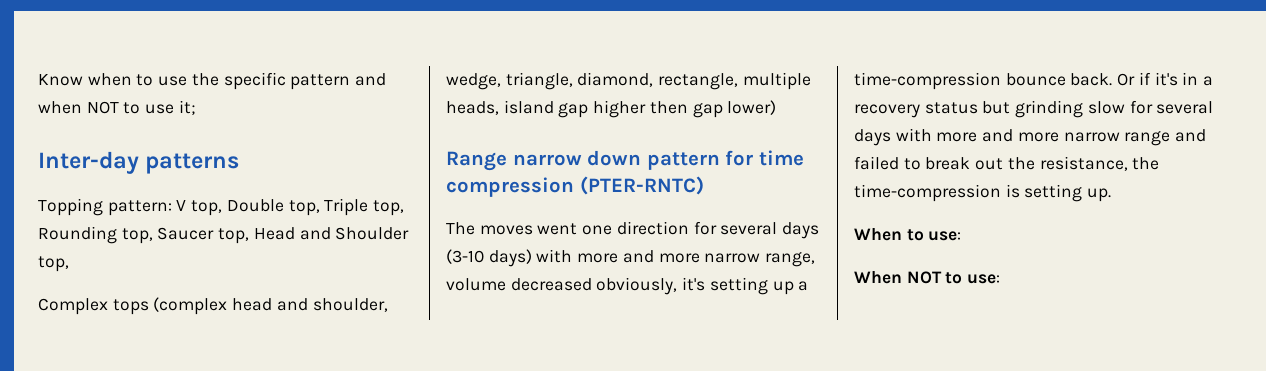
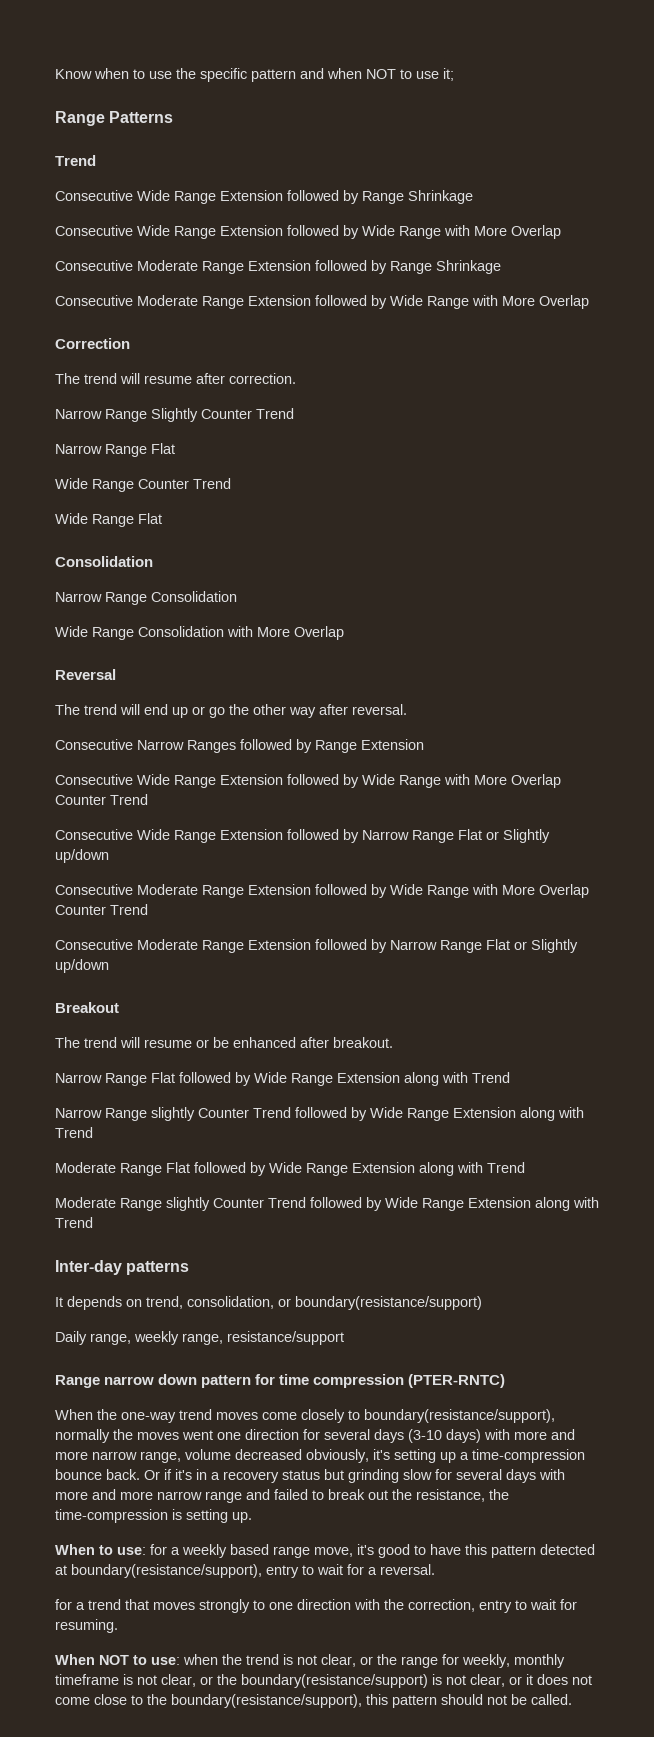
[38,151,240,174] [38,198,405,216] [38,226,410,244] [38,256,69,272] [38,297,388,315] [446,72,811,90] [446,100,777,118] Inter-day patterns // Topping pattern: V top, Double top, Triple top, Rounding top, Saucer top, Head and Shoulder top, // Complex tops (complex head and shoulder, wedge, triangle, diamond, rectangle, multiple heads, island gap higher then gap lower) -> [55,111,174,126] [55,155,96,166] [55,190,473,204] [55,225,561,239] [55,260,501,274] [55,295,589,309] [55,338,130,349] [55,373,296,384] [55,408,294,422] [55,443,175,457] [55,478,231,492] [55,513,162,527] [55,556,153,567] [55,591,237,605] [55,626,344,640] [55,669,116,680] [55,704,407,718] [55,739,424,753] [55,774,561,788] [55,794,148,805] [55,829,550,843] [55,849,109,863] [55,884,589,898] [55,904,148,915] [55,939,578,953] [55,959,109,973] [55,1002,119,1013] [55,1037,393,1048] [55,1072,510,1086] [55,1107,584,1121] [55,1127,93,1138] [55,1162,525,1176] [55,1197,599,1211] [55,1217,93,1228] [55,1260,190,1275] [55,1296,482,1310] [55,1331,344,1345] Range Patterns // Trend // Consecutive Wide Range Extension followed by Range Shrinkage // Consecutive Wide Range Extension followed by Wide Range with More Overlap // Consecutive Moderate Range Extension followed by Range Shrinkage // Consecutive Moderate Range Extension followed by Wide Range with More Overlap // Correction // The trend will resume after correction. // Narrow Range Slightly Counter Trend // Narrow Range Flat // Wide Range Counter Trend // Wide Range Flat // Consolidation // Narrow Range Consolidation // Wide Range Consolidation with More Overlap // Reversal // The trend will end up or go the other way after reversal. // Consecutive Narrow Ranges followed by Range Extension // Consecutive Wide Range Extension followed by Wide Range with More Overlap Counter Trend // Consecutive Wide Range Extension followed by Narrow Range Flat or Slightly up/down // Consecutive Moderate Range Extension followed by Wide Range with More Overlap Counter Trend // Consecutive Moderate Range Extension followed by Narrow Range Flat or Slightly up/down // Breakout // The trend will resume or be enhanced after breakout. // Narrow Range Flat followed by Wide Range Extension along with Trend // Narrow Range slightly Counter Trend followed by Wide Range Extension along with Trend // Moderate Range Flat followed by Wide Range Extension along with Trend // Moderate Range slightly Counter Trend followed by Wide Range Extension along with Trend // Inter-day patterns // It depends on trend, consolidation, or boundary(resistance/support) // Daily range, weekly range, resistance/support
[446,222,475,235] The -> [55,1409,555,1423] [55,1429,133,1443] When the one-way trend moves come closely to boundary(resistance/support), normally the
[854,271,1001,284] // When NOT to use: -> [150,1544,595,1558] [55,1564,435,1578] [55,1599,577,1613] [55,1619,118,1633] [55,1654,565,1668] [55,1674,592,1688] [55,1694,572,1708] for a weekly based range move, it's good to have this pattern detected at boundary(resistance/support), entry to wait for a reversal. // for a trend that moves strongly to one direction with the correction, entry to wait for resuming. // When NOT to use: when the trend is not clear, or the range for weekly, monthly timeframe is not clear, or the boundary(resistance/support) is not clear, or it does not come close to the boundary(resistance/support), this pattern should not be called.

